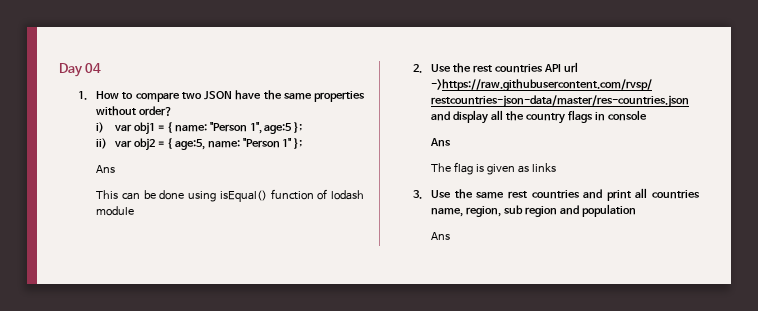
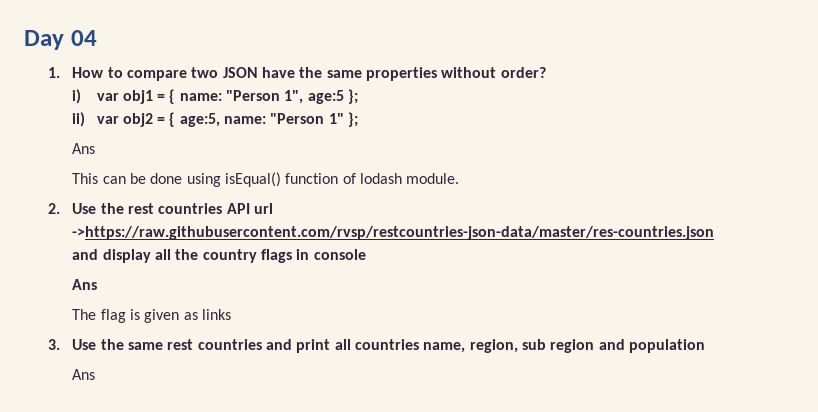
[96,206,135,216] module -> [406,173,460,184] module.

